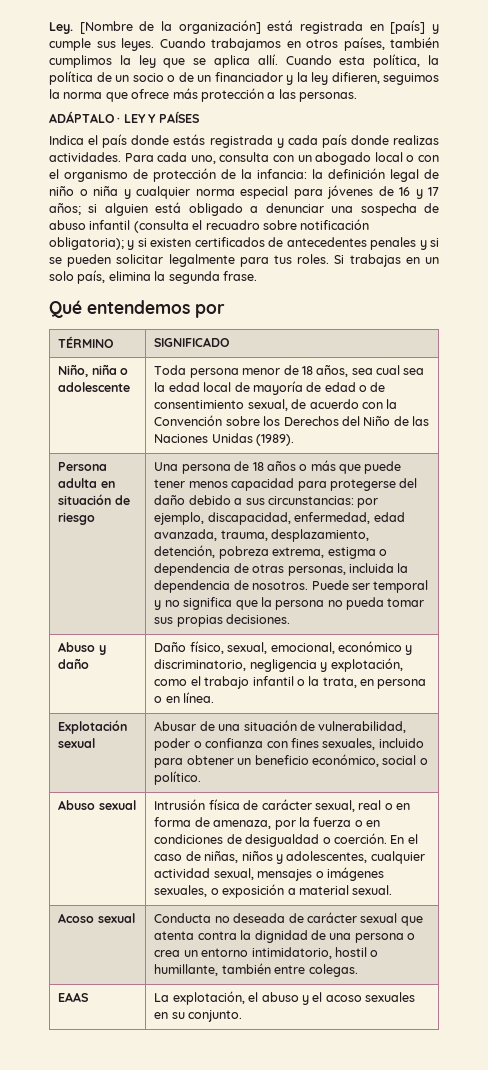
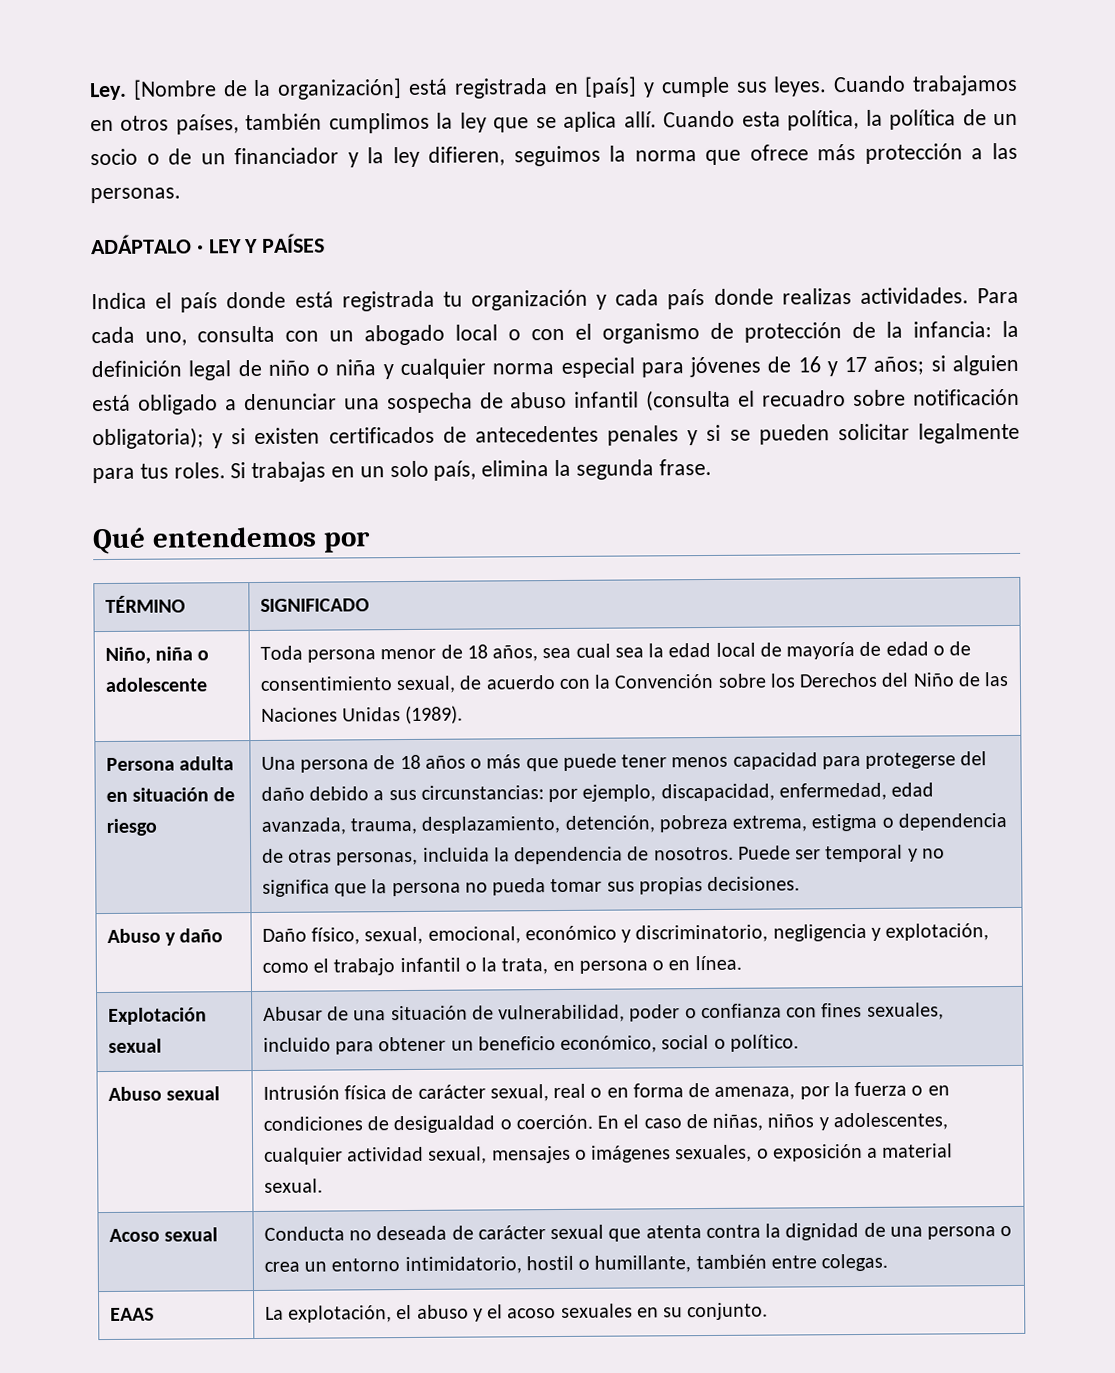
[173,134,273,148] estás registrada -> [294,289,588,312] está registrada tu organización

